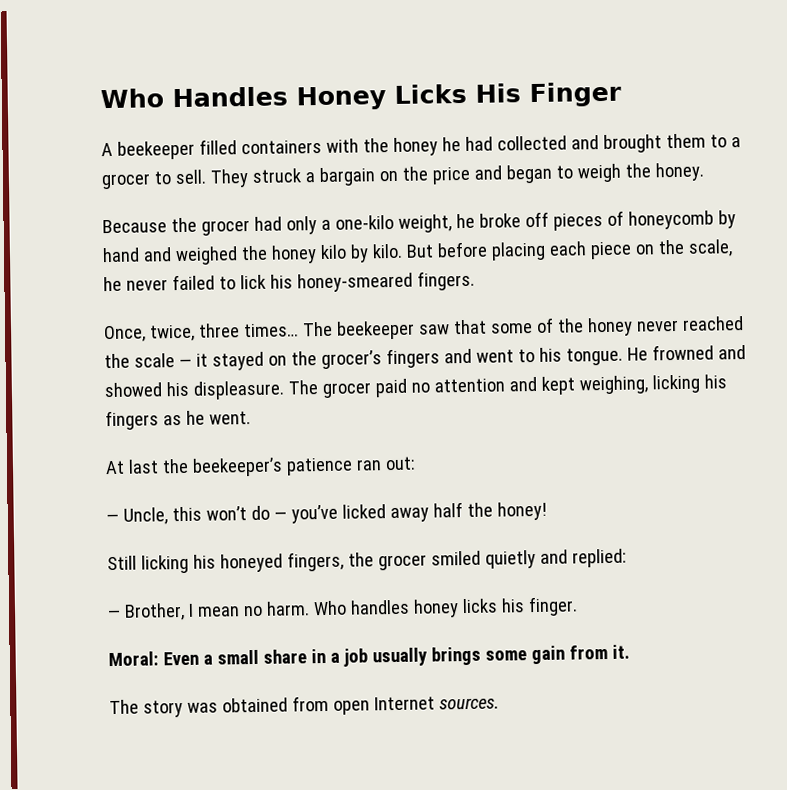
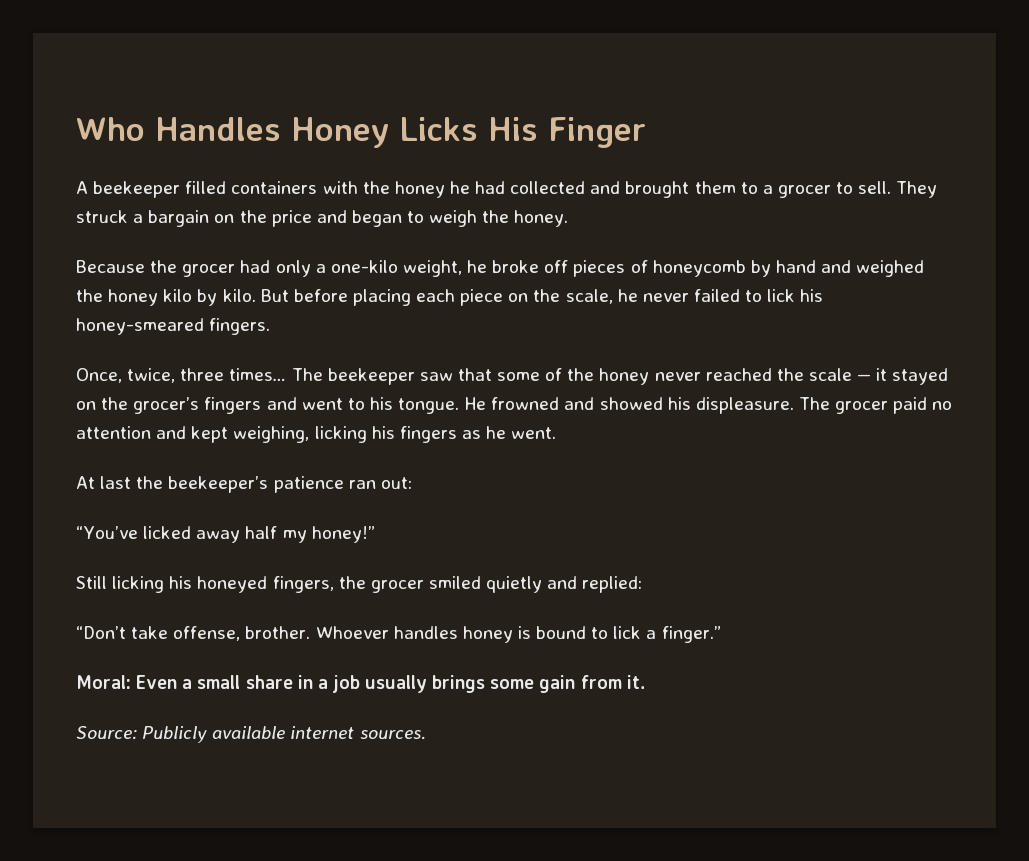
[106,504,338,525] — Uncle, this won’t do — you’ve -> [76,526,138,539] “You’ve
[466,501,547,521] the honey! -> [282,526,375,543] my honey!”
[108,596,578,621] — Brother, I mean no harm. Who handles honey licks his finger. -> [76,626,721,643] “Don’t take offense, brother. Whoever handles honey is bound to lick a finger.”
[109,695,435,718] The story was obtained from open Internet -> [76,726,355,743] Source: Publicly available internet

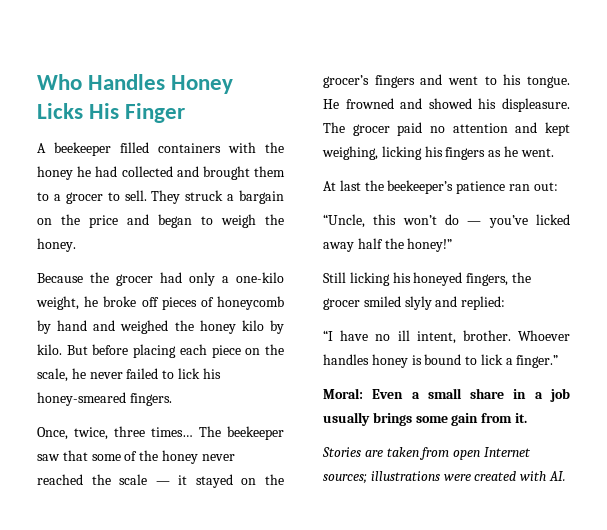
[76,526,138,539] “You’ve -> [323,214,528,228] “Uncle, this won’t do — you’ve
[282,530,307,543] my -> [384,238,404,249] the
[486,576,543,593] quietly -> [404,296,432,310] slyly
[76,626,241,641] “Don’t take offense, -> [323,330,456,344] “I have no ill intent,
[76,726,426,743] Source: Publicly available internet sources. -> [322,447,531,460] [323,471,566,484] Stories are taken from open Internet sources; illustrations were created with AI.

